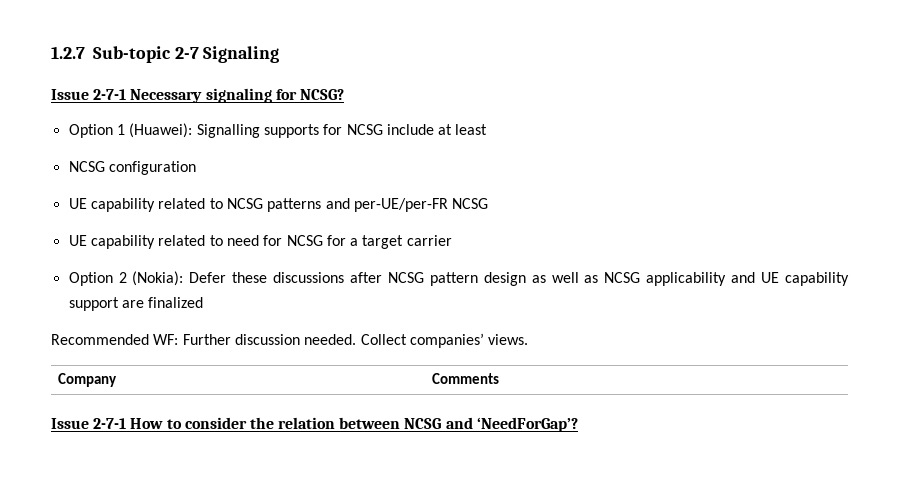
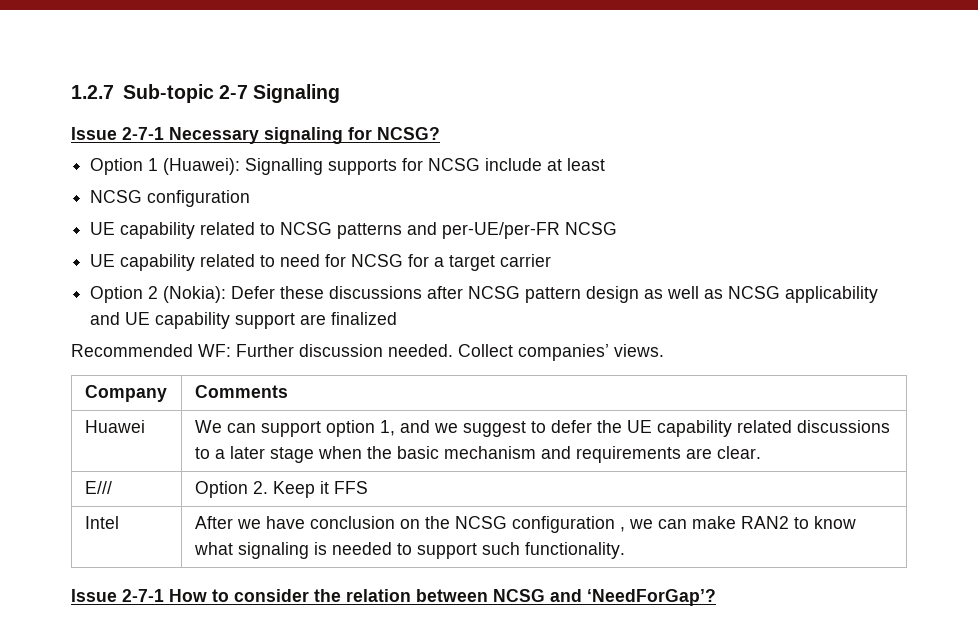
(500, 378) none -> [84,420,145,433] [194,420,890,437] [194,446,761,463] [84,481,112,494] [194,481,368,498] [84,516,119,529] [194,516,856,533] [193,542,625,559] // Huawei | We can support option 1, and we suggest to defer the UE capability related discussions to a later stage when the basic mechanism and requirements are clear. // E/// | Option 2. Keep it FFS // Intel | After we have conclusion on the NCSG configuration , we can make RAN2 to know what signaling is needed to support such functionality.

